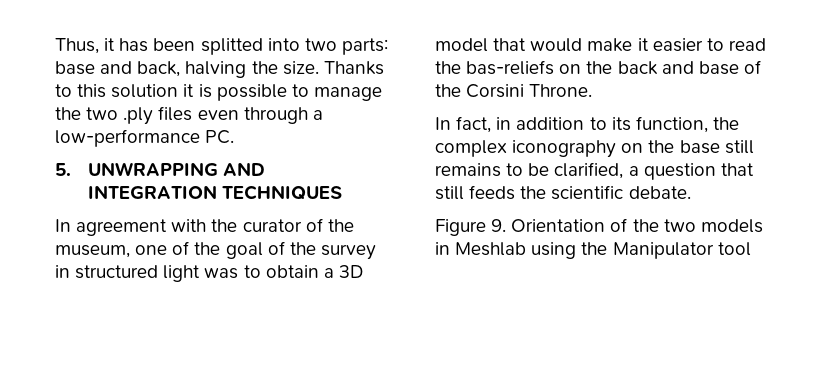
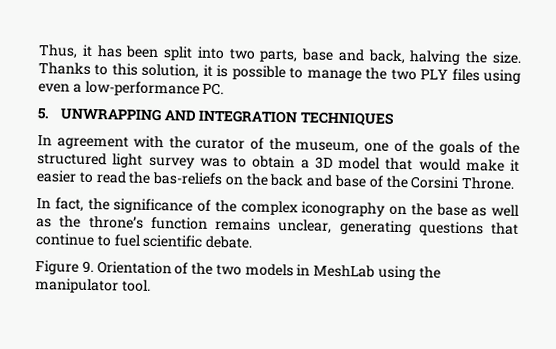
[200,38,263,55] splitted -> [163,46,194,61] split
[341,38,388,55] parts: -> [259,48,299,63] parts,
[111,84,179,98] solution -> [141,63,200,79] solution,
[123,106,308,125] .ply files even through -> [420,68,521,84] [38,83,70,93] PLY files using even
[225,241,376,260] [55,265,70,278] goal of the survey in -> [438,140,521,156] goals of the
(201, 273) none -> [148,156,195,169] survey
[496,116,708,133] in addition to its function, -> [87,197,211,214] the significance of
[724,140,754,154] [435,162,754,180] [435,185,547,200] still remains to be clarified, a question that still feeds the -> [471,204,519,217] [36,215,519,237] [35,233,141,247] as well as the throne’s function remains unclear, generating questions that continue to fuel
[455,242,527,256] Meshlab -> [313,264,376,278] MeshLab
[612,242,751,259] Manipulator tool -> [35,278,151,294] manipulator tool.

